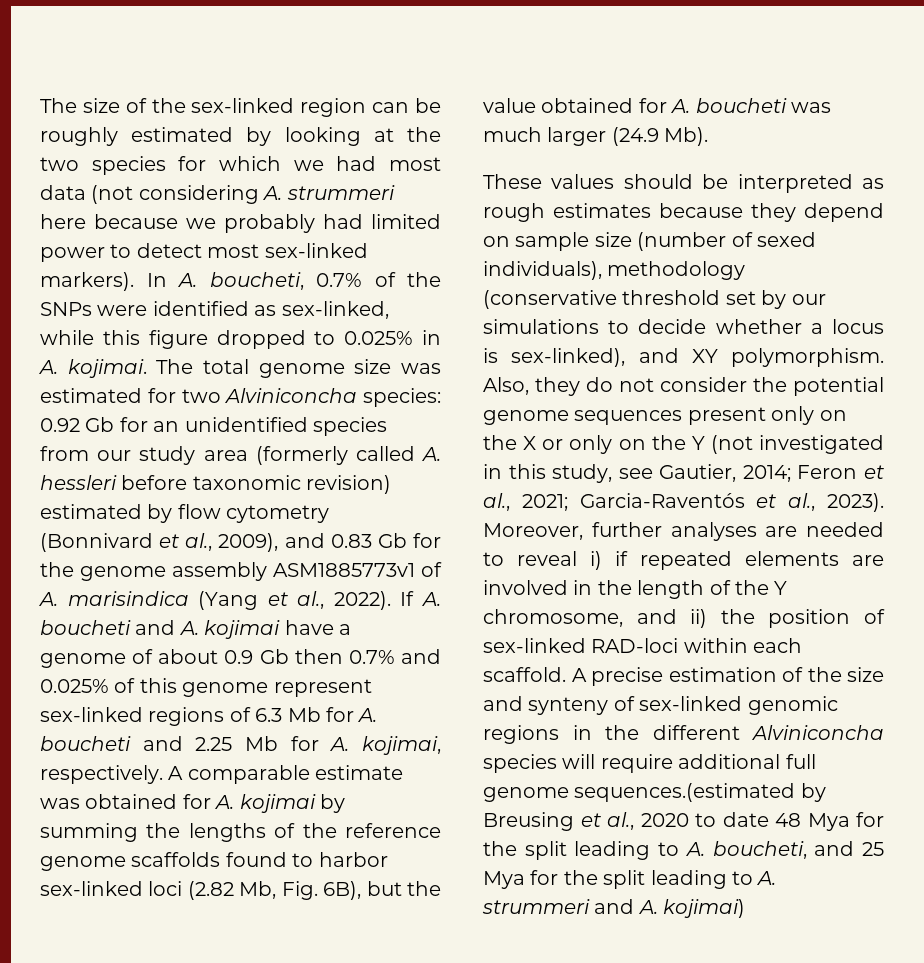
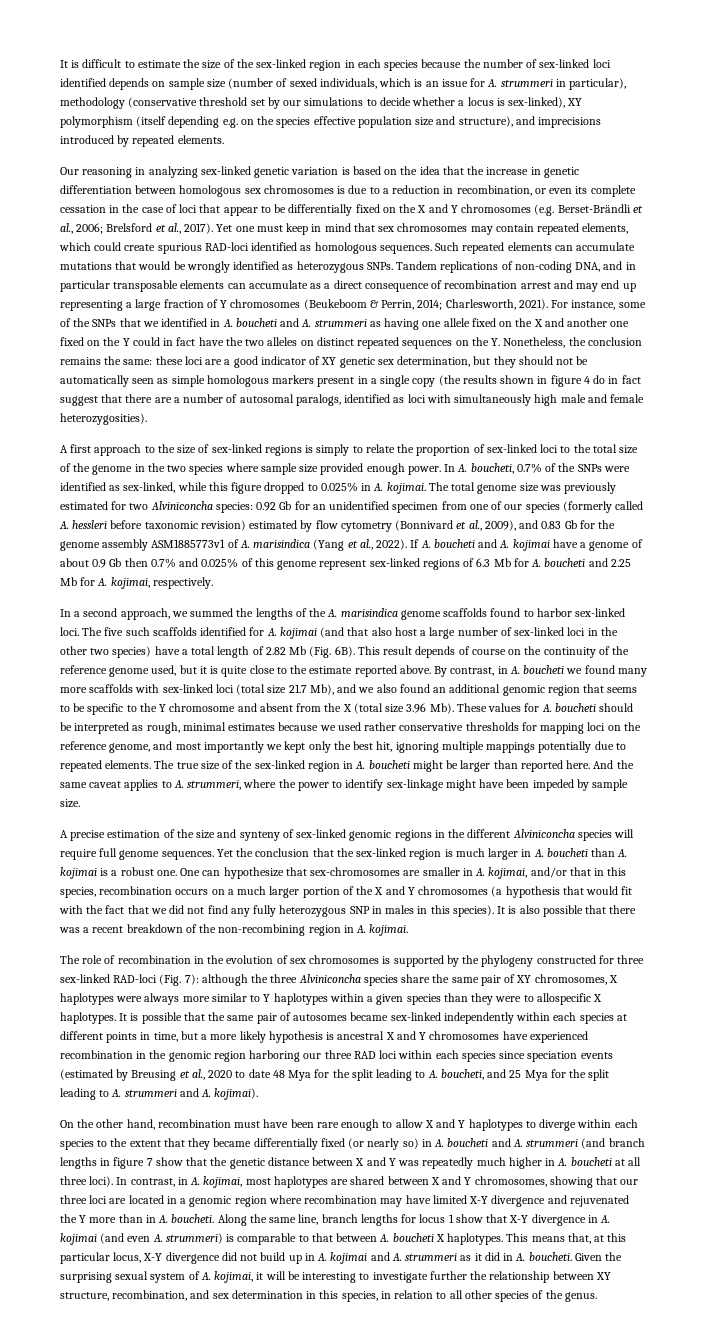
[40,98,441,117] [40,127,441,146] [40,156,442,175] [40,185,395,204] [40,214,441,233] [40,243,368,262] [40,272,134,291] The size of the sex-linked region can be roughly estimated by looking at the two species for which we had most data (not considering A. strummeri here because we probably had limited power to detect most sex-linked markers). -> [60,59,611,71] [60,78,627,90] [60,97,583,109] [60,116,602,128] [60,135,224,147] [60,166,579,178] [60,185,636,197] [60,204,643,216] [60,223,629,235] [59,242,636,254] [60,261,636,273] [60,280,636,292] [60,299,646,311] [60,318,630,330] [60,337,642,349] [60,356,589,368] [60,375,641,387] [60,394,645,406] [60,413,147,425] [60,444,639,456] [60,463,441,475] It is difficult to estimate the size of the sex-linked region in each species because the number of sex-linked loci identified depends on sample size (number of sexed individuals, which is an issue for A. strummeri in particular), methodology (conservative threshold set by our simulations to decide whether a locus is sex-linked), XY polymorphism (itself depending e.g. on the species effective population size and structure), and imprecisions introduced by repeated elements. // Our reasoning in analyzing sex-linked genetic variation is based on the idea that the increase in genetic differentiation between homologous sex chromosomes is due to a reduction in recombination, or even its complete cessation in the case of loci that appear to be differentially fixed on the X and Y chromosomes (e.g. Berset-Brändli et al., 2006; Brelsford et al., 2017). Yet one must keep in mind that sex chromosomes may contain repeated elements, which could create spurious RAD-loci identified as homologous sequences. Such repeated elements can accumulate mutations that would be wrongly identified as heterozygous SNPs. Tandem replications of non-coding DNA, and in particular transposable elements can accumulate as a direct consequence of recombination arrest and may end up representing a large fraction of Y chromosomes (Beukeboom & Perrin, 2014; Charlesworth, 2021). For instance, some of the SNPs that we identified in A. boucheti and A. strummeri as having one allele fixed on the X and another one fixed on the Y could in fact have the two alleles on distinct repeated sequences on the Y. Nonetheless, the conclusion remains the same: these loci are a good indicator of XY genetic sex determination, but they should not be automatically seen as simple homologous markers present in a single copy (the results shown in figure 4 do in fact suggest that there are a number of autosomal paralogs, identified as loci with simultaneously high male and female heterozygosities). // A first approach to the size of sex-linked regions is simply to relate the proportion of sex-linked loci to the total size of the genome in the two species where sample size provided enough power.
(442, 368) none -> [564,482,617,494] previously
[313,417,387,436] [40,446,248,465] species from our study area -> [392,501,560,513] specimen from one of our species
[168,765,404,784] [40,794,345,813] [40,823,138,842] A comparable estimate was obtained for A. kojimai by summing -> [60,608,234,620] // In a second approach, we summed
[345,823,441,838] reference -> [327,608,398,617] A. marisindica
[148,881,441,900] [483,98,831,113] [483,127,709,146] [483,174,884,193] [483,203,884,222] [483,232,816,251] [483,261,746,280] [483,290,826,309] [483,319,884,334] [483,348,884,367] [483,377,884,396] [483,406,847,425] [483,435,884,454] [483,464,884,483] [483,493,884,512] [483,522,884,541] [483,551,884,570] [483,580,788,599] [483,609,885,628] [483,638,803,653] [483,667,566,682] loci (2.82 Mb, Fig. 6B), but the value obtained for A. boucheti was much larger (24.9 Mb). // These values should be interpreted as rough estimates because they depend on sample size (number of sexed individuals), methodology (conservative threshold set by our simulations to decide whether a locus is sex-linked), and XY polymorphism. Also, they do not consider the potential genome sequences present only on the X or only on the Y (not investigated in this study, see Gautier, 2014; Feron et al., 2021; Garcia-Raventós et al., 2023). Moreover, further analyses are needed to reveal i) if repeated elements are involved in the length of the Y chromosome, and ii) the position of sex-linked RAD-loci within each scaffold. -> [60,627,618,639] [60,646,630,658] [60,665,647,677] [60,684,638,696] [60,703,634,715] [60,722,641,734] [60,741,626,753] [60,760,634,772] [60,779,629,791] [60,799,80,808] loci. The five such scaffolds identified for A. kojimai (and that also host a large number of sex-linked loci in the other two species) have a total length of 2.82 Mb (Fig. 6B). This result depends of course on the continuity of the reference genome used, but it is quite close to the estimate reported above. By contrast, in A. boucheti we found many more scaffolds with sex-linked loci (total size 21.7 Mb), and we also found an additional genomic region that seems to be specific to the Y chromosome and absent from the X (total size 3.96 Mb). These values for A. boucheti should be interpreted as rough, minimal estimates because we used rather conservative thresholds for mapping loci on the reference genome, and most importantly we kept only the best hit, ignoring multiple mappings potentially due to repeated elements. The true size of the sex-linked region in A. boucheti might be larger than reported here. And the same caveat applies to A. strummeri, where the power to identify sex-linkage might have been impeded by sample size. //
[678,754,781,769] additional -> (97, 854) none
[574,783,796,802] sequences.(estimated -> [161,848,628,860] [60,867,627,879] [60,886,633,898] [59,905,637,917] [59,924,409,936] [60,955,645,967] [60,974,618,986] [60,993,603,1005] [60,1012,627,1024] [60,1031,588,1043] [60,1050,613,1062] [60,1069,113,1080] sequences. Yet the conclusion that the sex-linked region is much larger in A. boucheti than A. kojimai is a robust one. One can hypothesize that sex-chromosomes are smaller in A. kojimai, and/or that in this species, recombination occurs on a much larger portion of the X and Y chromosomes (a hypothesis that would fit with the fact that we did not find any fully heterozygous SNP in males in this species). It is also possible that there was a recent breakdown of the non-recombining region in A. kojimai. // The role of recombination in the evolution of sex chromosomes is supported by the phylogeny constructed for three sex-linked RAD-loci (Fig. 7): although the three Alviniconcha species share the same pair of XY chromosomes, X haplotypes were always more similar to Y haplotypes within a given species than they were to allospecific X haplotypes. It is possible that the same pair of autosomes became sex-linked independently within each species at different points in time, but a more likely hypothesis is ancestral X and Y chromosomes have experienced recombination in the genomic region harboring our three RAD loci within each species since speciation events (estimated
[663,899,746,918] kojimai) -> [214,1088,259,1100] [60,1119,638,1131] [60,1138,645,1150] [60,1157,642,1169] [60,1176,639,1188] [60,1195,629,1207] [60,1214,611,1226] [60,1233,627,1245] [60,1252,623,1264] [60,1271,611,1283] [60,1290,597,1302] kojimai). // On the other hand, recombination must have been rare enough to allow X and Y haplotypes to diverge within each species to the extent that they became differentially fixed (or nearly so) in A. boucheti and A. strummeri (and branch lengths in figure 7 show that the genetic distance between X and Y was repeatedly much higher in A. boucheti at all three loci). In contrast, in A. kojimai, most haplotypes are shared between X and Y chromosomes, showing that our three loci are located in a genomic region where recombination may have limited X-Y divergence and rejuvenated the Y more than in A. boucheti. Along the same line, branch lengths for locus 1 show that X-Y divergence in A. kojimai (and even A. strummeri) is comparable to that between A. boucheti X haplotypes. This means that, at this particular locus, X-Y divergence did not build up in A. kojimai and A. strummeri as it did in A. boucheti. Given the surprising sexual system of A. kojimai, it will be interesting to investigate further the relationship between XY structure, recombination, and sex determination in this species, in relation to all other species of the genus.

